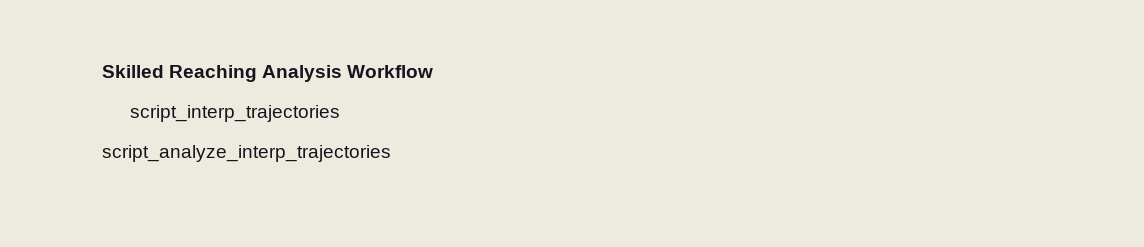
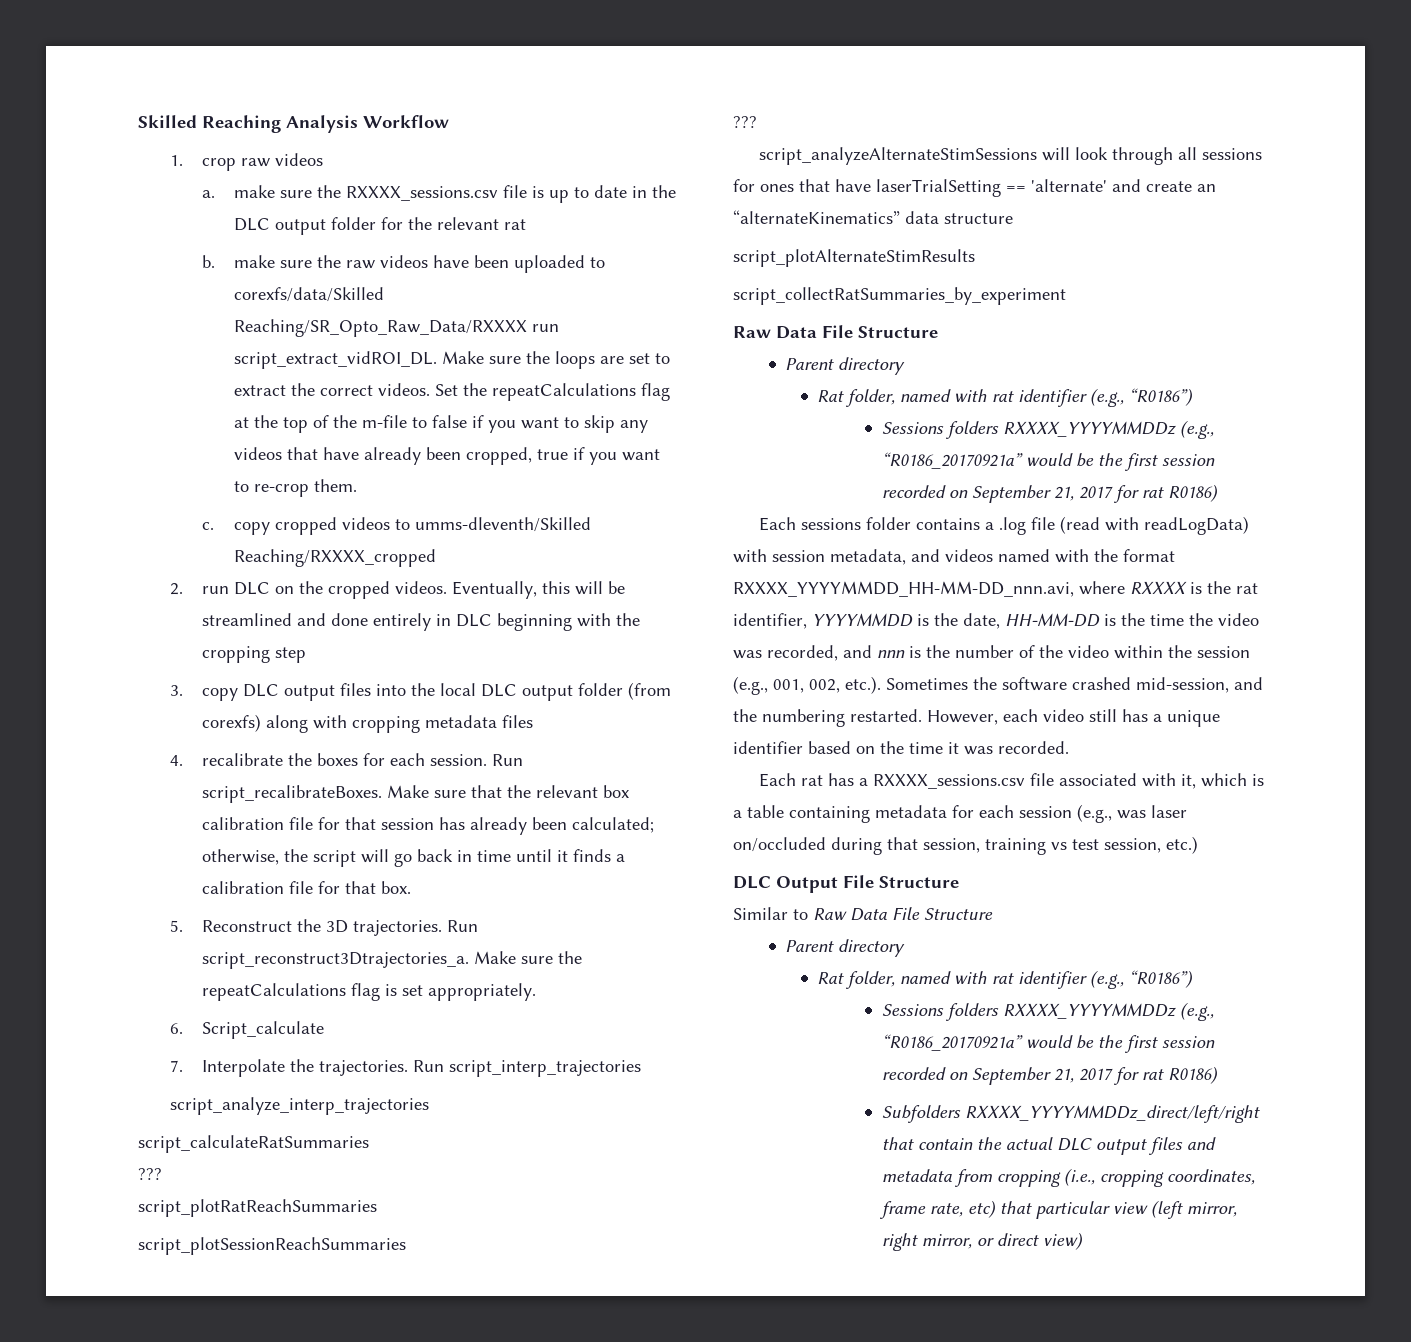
[130,105,341,122] [102,145,391,162] script_interp_trajectories // script_analyze_interp_trajectories -> [170,153,324,171] [202,185,677,203] [234,217,527,235] [202,255,606,273] [234,287,385,302] [234,319,560,337] [234,351,671,369] [234,383,671,401] [234,415,649,433] [234,447,661,465] [234,479,358,497] [202,517,592,535] [234,549,437,567] [170,581,626,599] [202,613,641,631] [202,646,307,663] [170,682,672,701] [202,714,534,733] [170,753,524,766] [202,785,630,803] [202,817,655,835] [202,849,626,867] [202,881,412,894] [170,919,479,936] [202,951,583,969] [202,983,537,1001] [170,1021,325,1039] [170,1059,642,1077] [170,1097,430,1115] [138,1135,369,1153] [138,1168,162,1180] [138,1199,377,1217] [138,1237,406,1255] [733,116,757,128] [758,147,1262,165] [733,179,1216,197] [733,210,1013,224] [733,249,975,267] [733,287,1066,305] [733,325,938,339] [785,357,906,375] [817,388,1194,407] [881,420,1214,439] [881,452,1215,471] [881,484,1218,503] [758,516,1249,535] [733,549,1175,565] [733,581,1258,597] [733,613,1259,629] [733,645,1250,661] [733,676,1263,695] [733,709,1220,727] [733,741,1069,755] [758,773,1264,789] [733,804,1187,823] [733,836,1198,855] [733,875,959,893] [733,907,993,921] [785,939,906,957] [817,970,1194,989] [881,1002,1214,1021] [881,1034,1215,1053] [881,1066,1218,1085] [881,1105,1260,1123] [881,1137,1216,1155] [881,1168,1255,1187] [878,1200,1237,1219] [881,1232,1083,1251] 1. crop raw videos // a. make sure the RXXXX_sessions.csv file is up to date in the DLC output folder for the relevant rat // b. make sure the raw videos have been uploaded to corexfs/data/Skilled Reaching/SR_Opto_Raw_Data/RXXXX run script_extract_vidROI_DL. Make sure the loops are set to extract the correct videos. Set the repeatCalculations flag at the top of the m-file to false if you want to skip any videos that have already been cropped, true if you want to re-crop them. // c. copy cropped videos to umms-dleventh/Skilled Reaching/RXXXX_cropped // 2. run DLC on the cropped videos. Eventually, this will be streamlined and done entirely in DLC beginning with the cropping step // 3. copy DLC output files into the local DLC output folder (from corexfs) along with cropping metadata files // 4. recalibrate the boxes for each session. Run script_recalibrateBoxes. Make sure that the relevant box calibration file for that session has already been calculated; otherwise, the script will go back in time until it finds a calibration file for that box. // 5. Reconstruct the 3D trajectories. Run script_reconstruct3Dtrajectories_a. Make sure the repeatCalculations flag is set appropriately. // 6. Script_calculate // 7. Interpolate the trajectories. Run script_interp_trajectories // script_analyze_interp_trajectories // script_calculateRatSummaries // ??? // script_plotRatReachSummaries // script_plotSessionReachSummaries // ??? // script_analyzeAlternateStimSessions will look through all sessions for ones that have laserTrialSetting == 'alternate' and create an “alternateKinematics” data structure // script_plotAlternateStimResults // script_collectRatSummaries_by_experiment // Raw Data File Structure // Parent directory // Rat folder, named with rat identifier (e.g., “R0186”) // Sessions folders RXXXX_YYYYMMDDz (e.g., “R0186_20170921a” would be the first session recorded on September 21, 2017 for rat R0186) // Each sessions folder contains a .log file (read with readLogData) with session metadata, and videos named with the format RXXXX_YYYYMMDD_HH-MM-DD_nnn.avi, where RXXXX is the rat identifier, YYYYMMDD is the date, HH-MM-DD is the time the video was recorded, and nnn is the number of the video within the session (e.g., 001, 002, etc.). Sometimes the software crashed mid-session, and the numbering restarted. However, each video still has a unique identifier based on the time it was recorded. // Each rat has a RXXXX_sessions.csv file associated with it, which is a table containing metadata for each session (e.g., was laser on/occluded during that session, training vs test session, etc.) // DLC Output File Structure // Similar to Raw Data File Structure // Parent directory // Rat folder, named with rat identifier (e.g., “R0186”) // Sessions folders RXXXX_YYYYMMDDz (e.g., “R0186_20170921a” would be the first session recorded on September 21, 2017 for rat R0186) // Subfolders RXXXX_YYYYMMDDz_direct/left/right that contain the actual DLC output files and metadata from cropping (i.e., cropping coordinates, frame rate, etc) that particular view (left mirror, right mirror, or direct view)

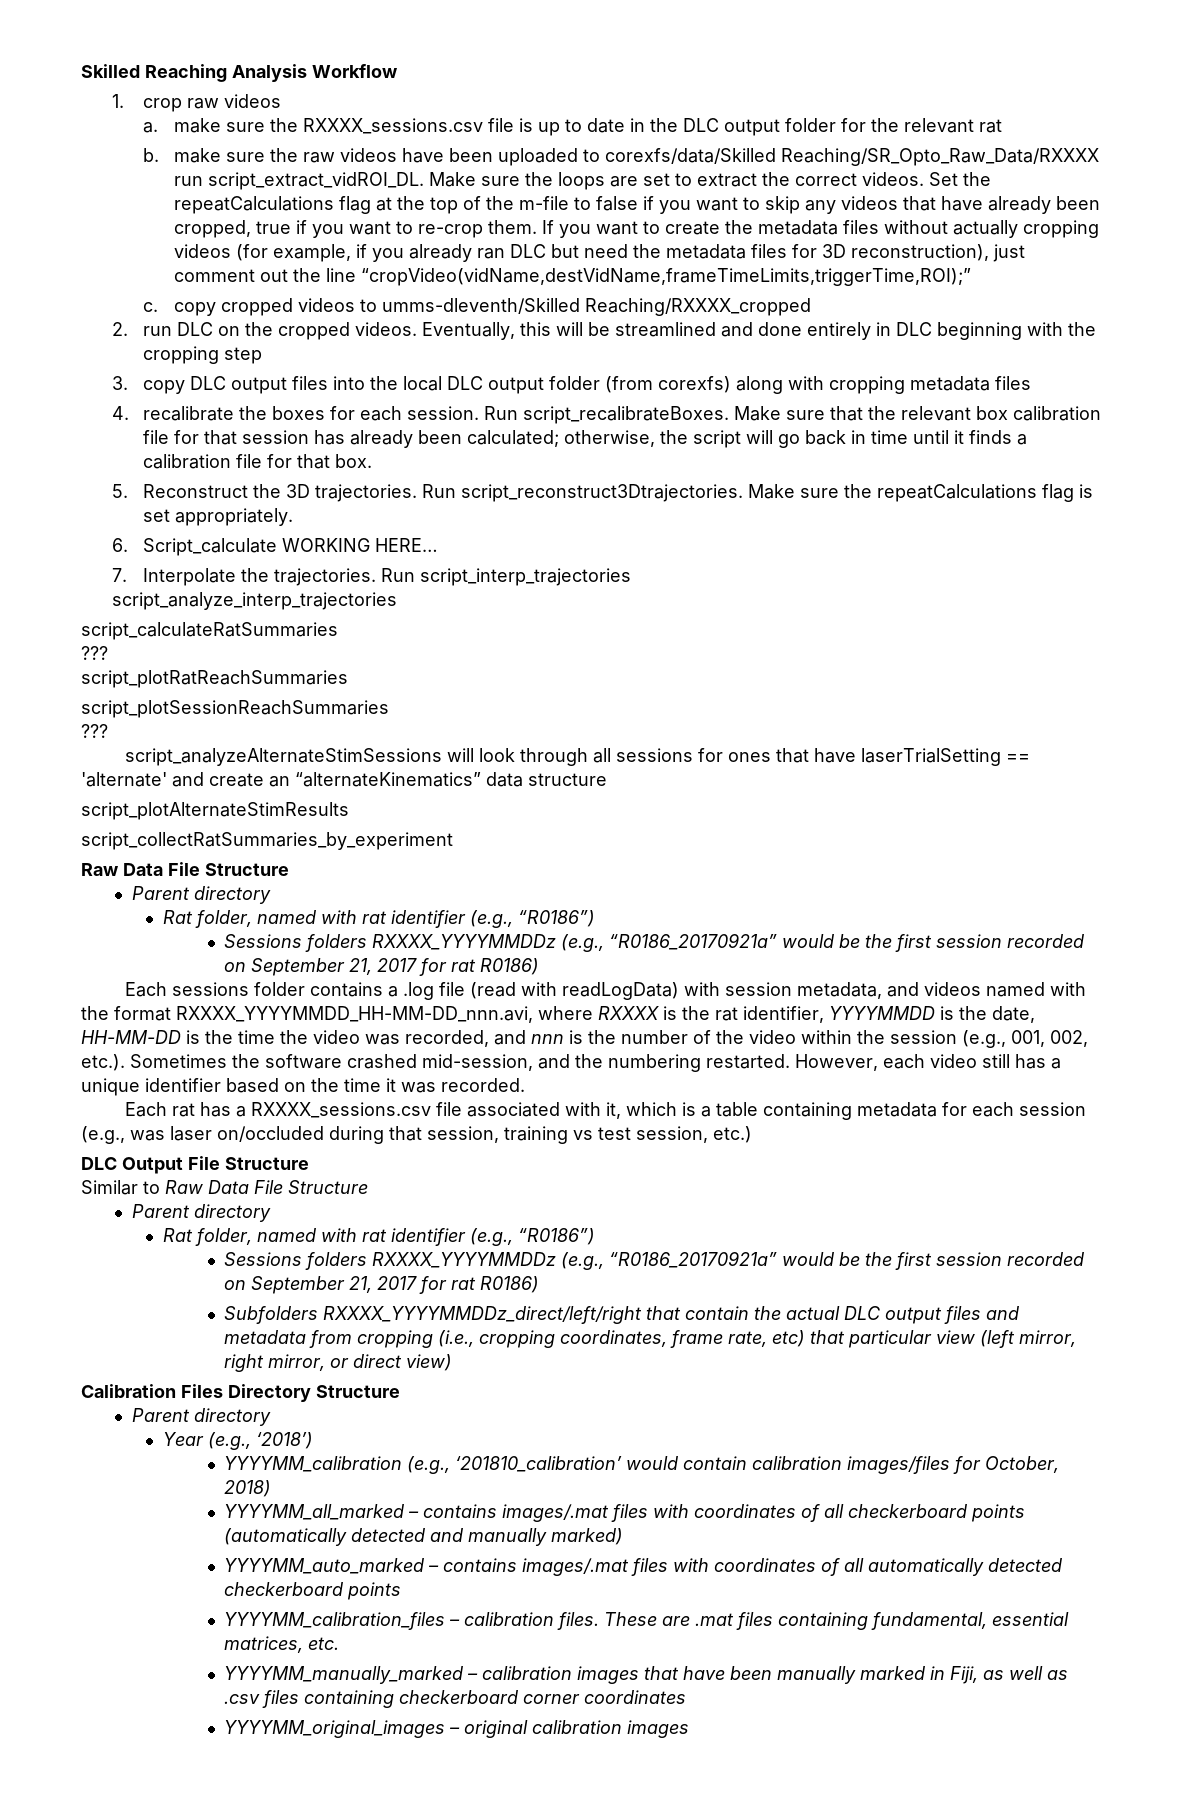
(358, 485) none -> [541,220,1099,238] [173,244,1025,262] [173,268,971,286] If you want to create the metadata files without actually cropping videos (for example, if you already ran DLC but need the metadata files for 3D reconstruction), just comment out the line “cropVideo(vidName,destVidName,frameTimeLimits,triggerTime,ROI);”
[202,952,470,969] script_reconstruct3Dtrajectories_a. -> [460,484,743,502] script_reconstruct3Dtrajectories.
(325, 1030) none -> [281,538,438,552] WORKING HERE…
(1083, 1241) none -> [81,1384,400,1402] [131,1408,271,1426] [162,1432,313,1450] [224,1456,1060,1474] [224,1480,272,1497] [224,1504,1026,1522] [224,1528,624,1546] [224,1558,1063,1576] [224,1582,402,1600] [224,1612,1070,1630] [224,1636,340,1653] [224,1666,1069,1684] [224,1690,687,1708] [224,1720,690,1738] // Calibration Files Directory Structure // Parent directory // Year (e.g., ‘2018’) // YYYYMM_calibration (e.g., ‘201810_calibration’ would contain calibration images/files for October, 2018) // YYYYMM_all_marked – contains images/.mat files with coordinates of all checkerboard points (automatically detected and manually marked) // YYYYMM_auto_marked – contains images/.mat files with coordinates of all automatically detected checkerboard points // YYYYMM_calibration_files – calibration files. These are .mat files containing fundamental, essential matrices, etc. // YYYYMM_manually_marked – calibration images that have been manually marked in Fiji, as well as .csv files containing checkerboard corner coordinates // YYYYMM_original_images – original calibration images

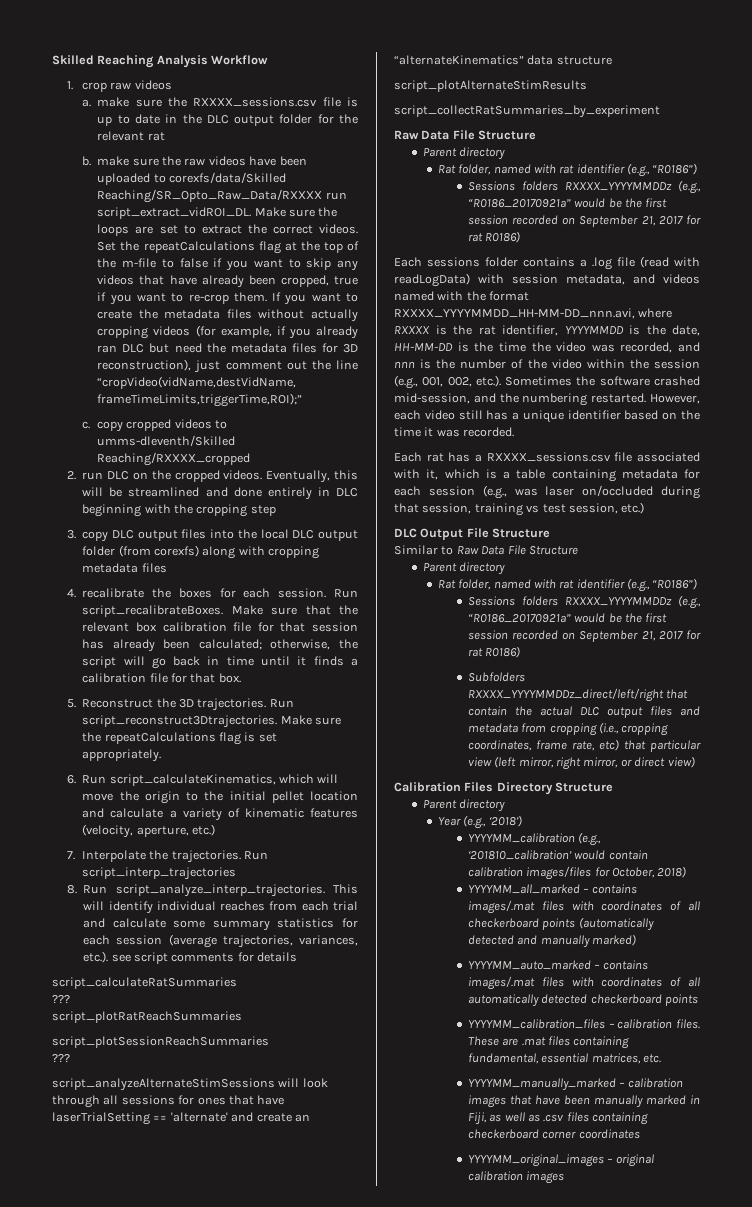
[142,538,438,556] Script_calculate WORKING HERE… -> [82,774,339,786] [82,791,358,804] [82,808,358,821] [82,824,216,838] Run script_calculateKinematics, which will move the origin to the initial pellet location and calculate a variety of kinematic features (velocity, aperture, etc.)
[111,592,397,610] script_analyze_interp_trajectories -> [67,884,358,897] [83,901,358,914] [83,918,358,931] [83,934,358,948] [83,951,298,964] 8. Run script_analyze_interp_trajectories. This will identify individual reaches from each trial and calculate some summary statistics for each session (average trajectories, variances, etc.). see script comments for details

